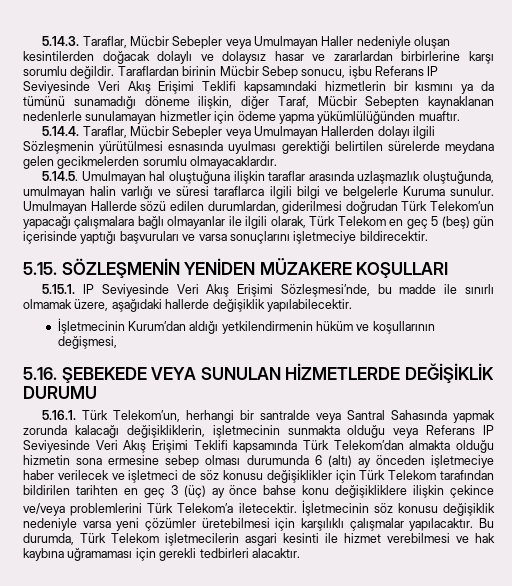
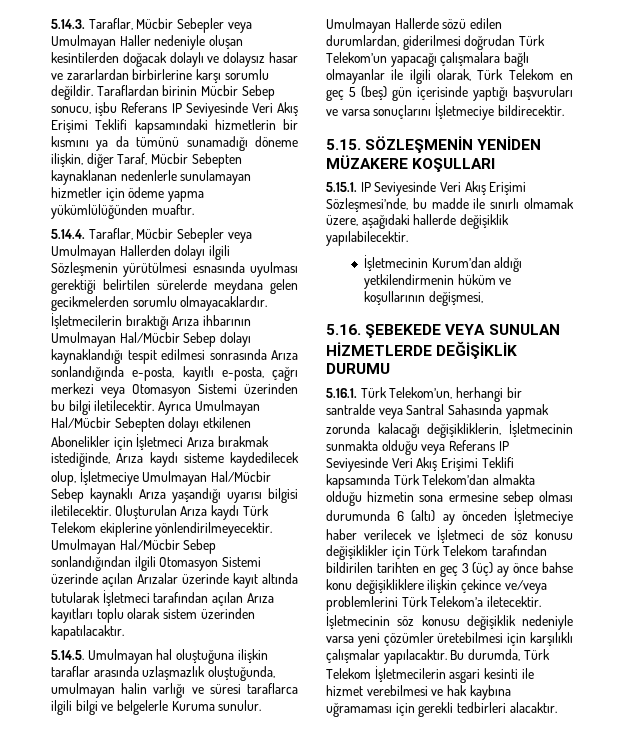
(278, 162) none -> [51,313,251,330] [51,332,251,347] [51,349,298,364] [51,366,298,381] [51,383,298,398] [51,400,260,415] [51,417,251,432] [51,434,269,450] [51,452,299,467] [51,469,271,486] [51,488,298,503] [51,505,269,520] [51,522,273,537] [51,539,217,554] [51,556,261,571] [51,573,298,588] [51,590,274,606] [51,608,255,623] [51,625,124,640] İşletmecilerin bıraktığı Arıza ihbarının Umulmayan Hal/Mücbir Sebep dolayı kaynaklandığı tespit edilmesi sonrasında Arıza sonlandığında e-posta, kayıtlı e-posta, çağrı merkezi veya Otomasyon Sistemi üzerinden bu bilgi iletilecektir. Ayrıca Umulmayan Hal/Mücbir Sebepten dolayı etkilenen Abonelikler için İşletmeci Arıza bırakmak istediğinde, Arıza kaydı sisteme kaydedilecek olup, İşletmeciye Umulmayan Hal/Mücbir Sebep kaynaklı Arıza yaşandığı uyarısı bilgisi iletilecektir. Oluşturulan Arıza kaydı Türk Telekom ekiplerine yönlendirilmeyecektir. Umulmayan Hal/Mücbir Sebep sonlandığından ilgili Otomasyon Sistemi üzerinde açılan Arızalar üzerinde kayıt altında tutularak İşletmeci tarafından açılan Arıza kayıtları toplu olarak sistem üzerinden kapatılacaktır.
[293,231,357,244] işletmeciye -> [434,103,494,120] İşletmeciye
[212,425,280,438] işletmecinin -> [509,421,573,437] İşletmecinin
[431,455,495,468] işletmeciye -> [514,508,573,525] İşletmeciye
[128,470,179,483] işletmeci -> [437,527,484,543] İşletmeci
[165,533,239,546] işletmecilerin -> [374,666,446,682] İşletmecilerin

